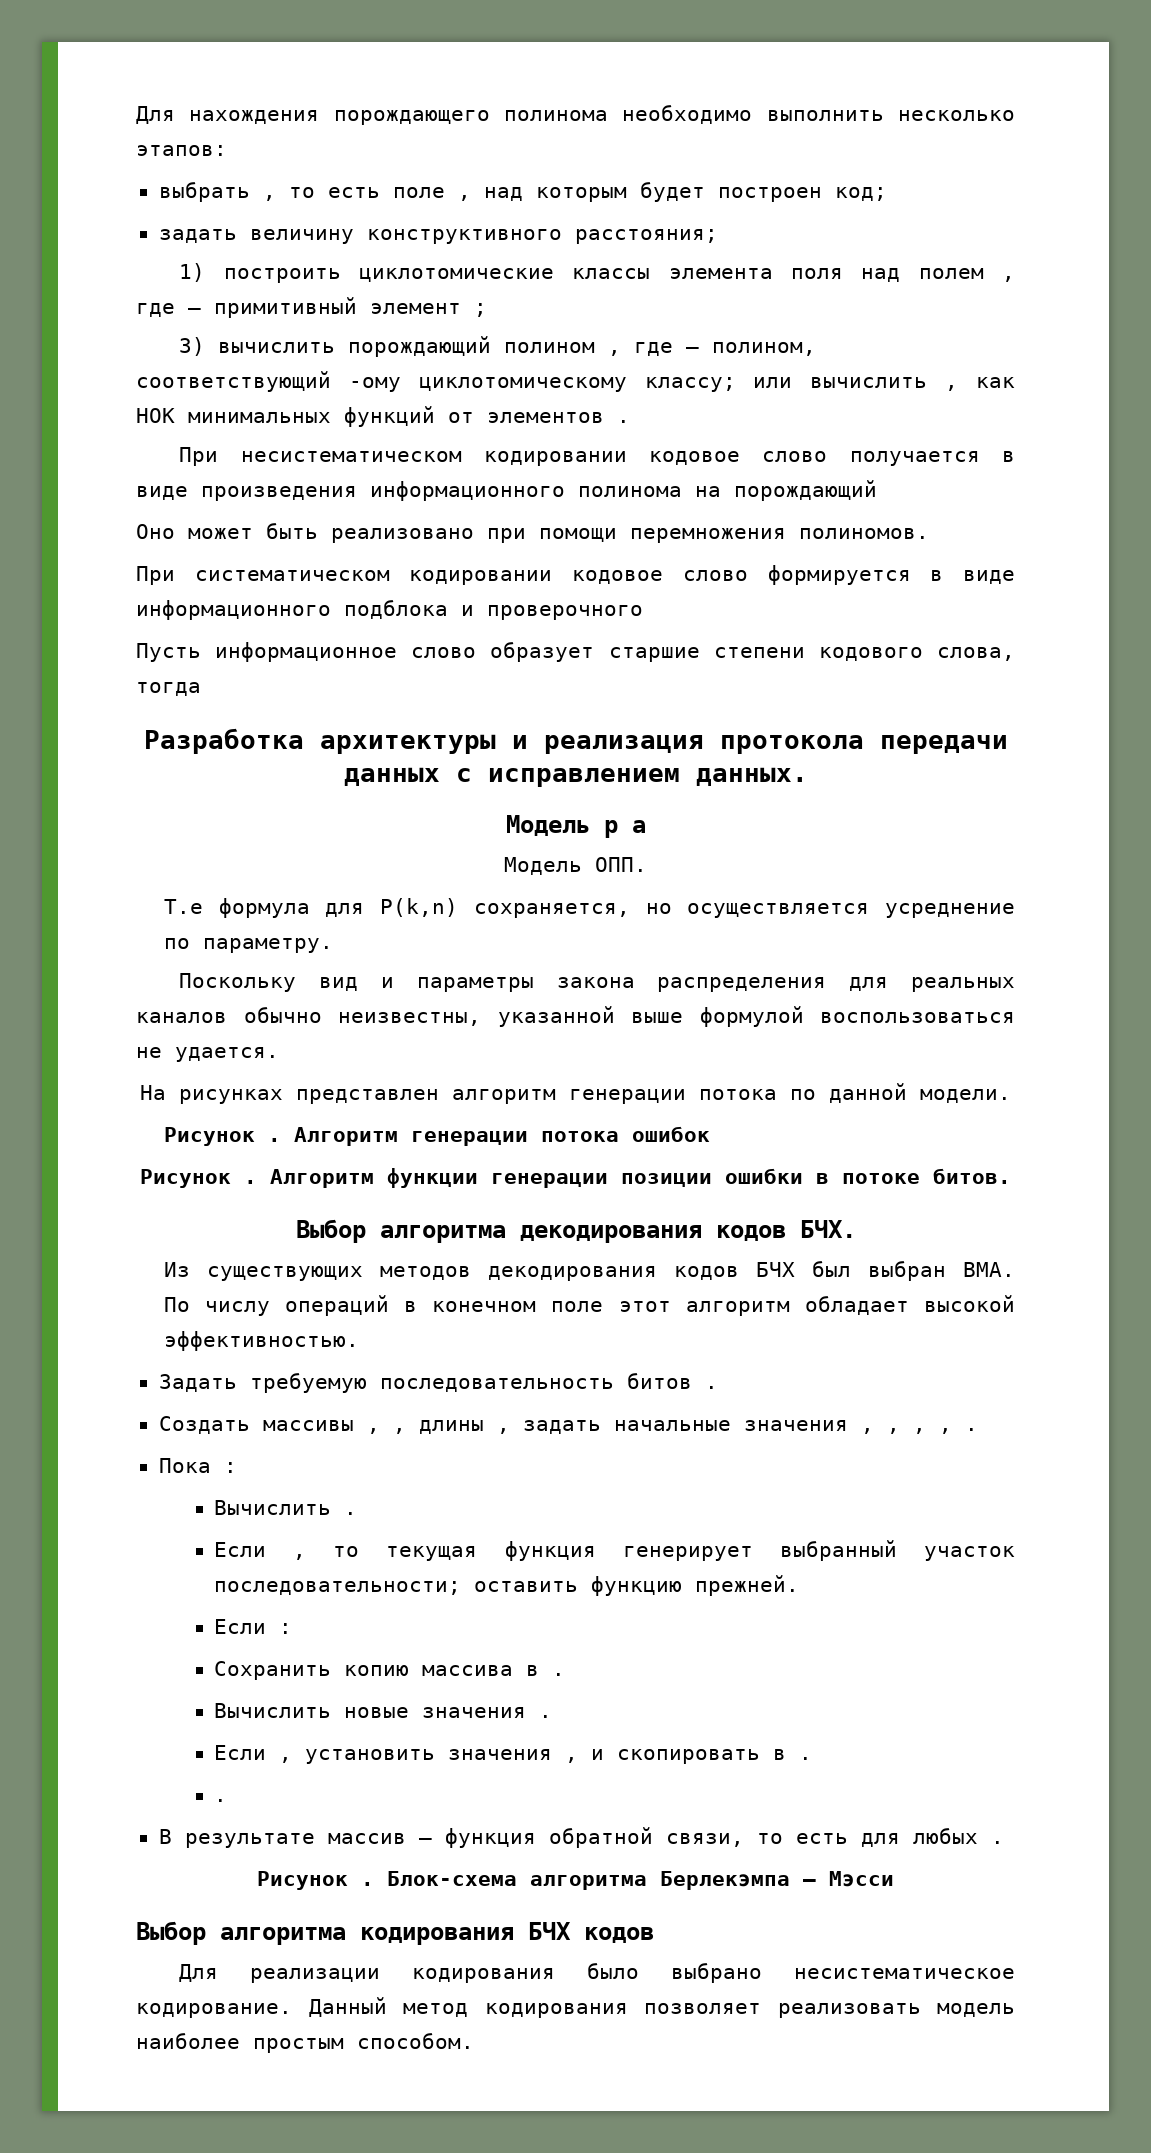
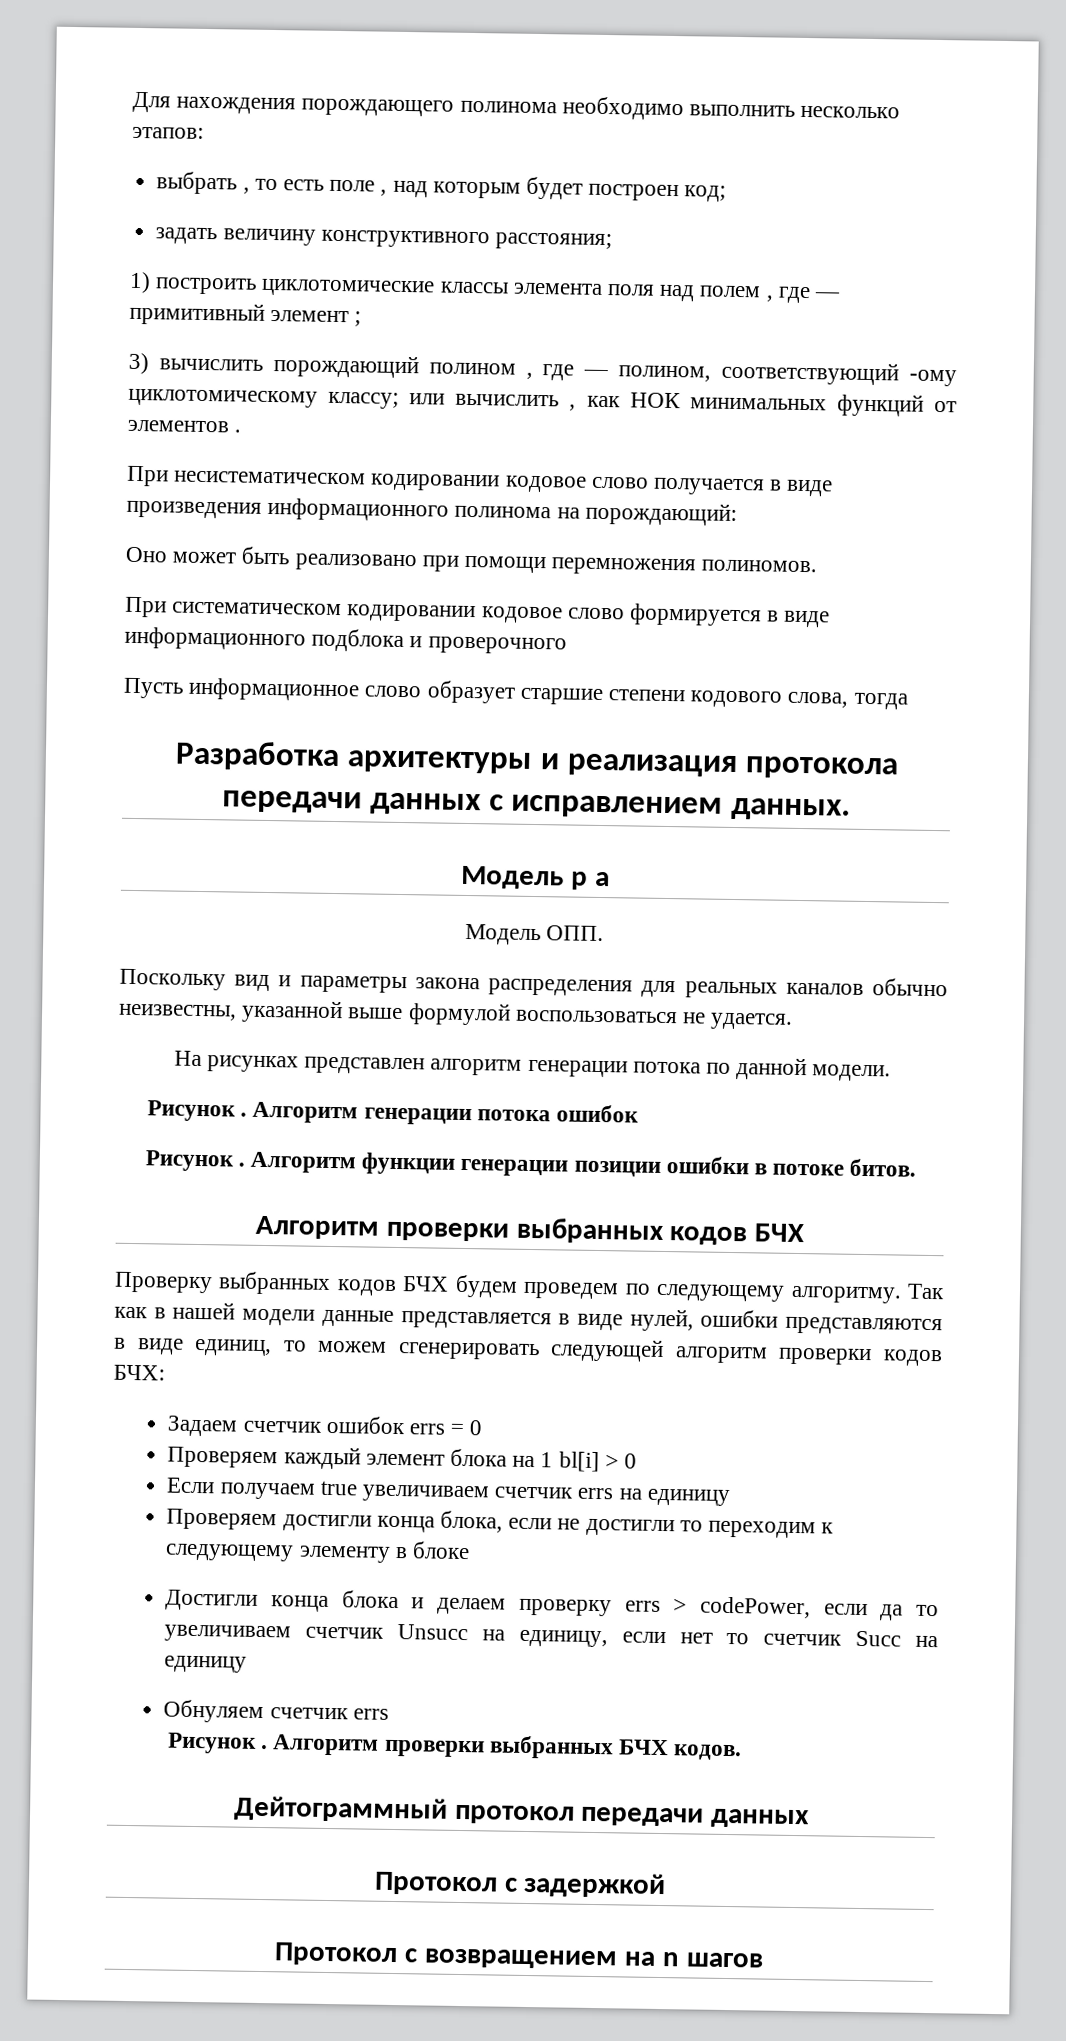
[734,480,877,501] порождающий -> [584,501,737,526] порождающий:
[163,898,1015,918] [163,938,333,953] // Т.е формула для P(k,n) сохраняется, но осуществляется усреднение по параметру. -> (605, 933) none
[295,1219,856,1243] [163,1261,1015,1281] [163,1295,1015,1316] [163,1331,359,1351] [158,1373,718,1393] [158,1416,978,1434] [158,1458,237,1473] [214,1500,358,1515] [214,1540,1016,1561] [214,1575,800,1596] [214,1619,293,1634] [214,1661,566,1680] [214,1703,553,1718] [214,1745,813,1764] [214,1799,228,1802] [158,1827,1004,1848] [257,1871,894,1890] [136,1921,654,1945] [179,1963,1015,1983] [136,1997,1015,2018] [136,2033,474,2053] Выбор алгоритма декодирования кодов БЧХ. // Из существующих методов декодирования кодов БЧХ был выбран ВМА. По числу операций в конечном поле этот алгоритм обладает высокой эффективностью. // Задать требуемую последовательность битов . // Создать массивы , , длины , задать начальные значения , , , , . // Пока : // Вычислить . // Если , то текущая функция генерирует выбранный участок последовательности; оставить функцию прежней. // Если : // Сохранить копию массива в . // Вычислить новые значения . // Если , установить значения , и скопировать в . // . // В результате массив — функция обратной связи, то есть для любых . // Рисунок . Блок-схема алгоритма Берлекэмпа — Мэсси // Выбор алгоритма кодирования БЧХ кодов // Для реализации кодирования было выбрано несистематическое кодирование. Данный метод кодирования позволяет реализовать модель наиболее простым способом. -> [254,1215,805,1246] [114,1271,946,1304] [114,1301,943,1336] [114,1337,943,1367] [113,1364,165,1381] [167,1415,483,1437] [167,1446,638,1473] [166,1477,730,1507] [166,1508,835,1539] [165,1541,470,1563] [165,1589,939,1621] [164,1624,938,1648] [164,1655,248,1673] [163,1699,389,1724] [167,1732,743,1761] [232,1795,811,1829] [373,1871,667,1899] [274,1942,764,1970] Алгоритм проверки выбранных кодов БЧХ // Проверку выбранных кодов БЧХ будем проведем по следующему алгоритму. Так как в нашей модели данные представляется в виде нулей, ошибки представляются в виде единиц, то можем сгенерировать следующей алгоритм проверки кодов БЧХ: // Задаем счетчик ошибок errs = 0 // Проверяем каждый элемент блока на 1 bl[i] > 0 // Если получаем true увеличиваем счетчик errs на единицу // Проверяем достигли конца блока, если не достигли то переходим к следующему элементу в блоке // Достигли конца блока и делаем проверку errs > codePower, если да то увеличиваем счетчик Unsucc на единицу, если нет то счетчик Succ на единицу // Обнуляем счетчик errs // Рисунок . Алгоритм проверки выбранных БЧХ кодов. // Дейтограммный протокол передачи данных // Протокол с задержкой // Протокол с возвращением на n шагов

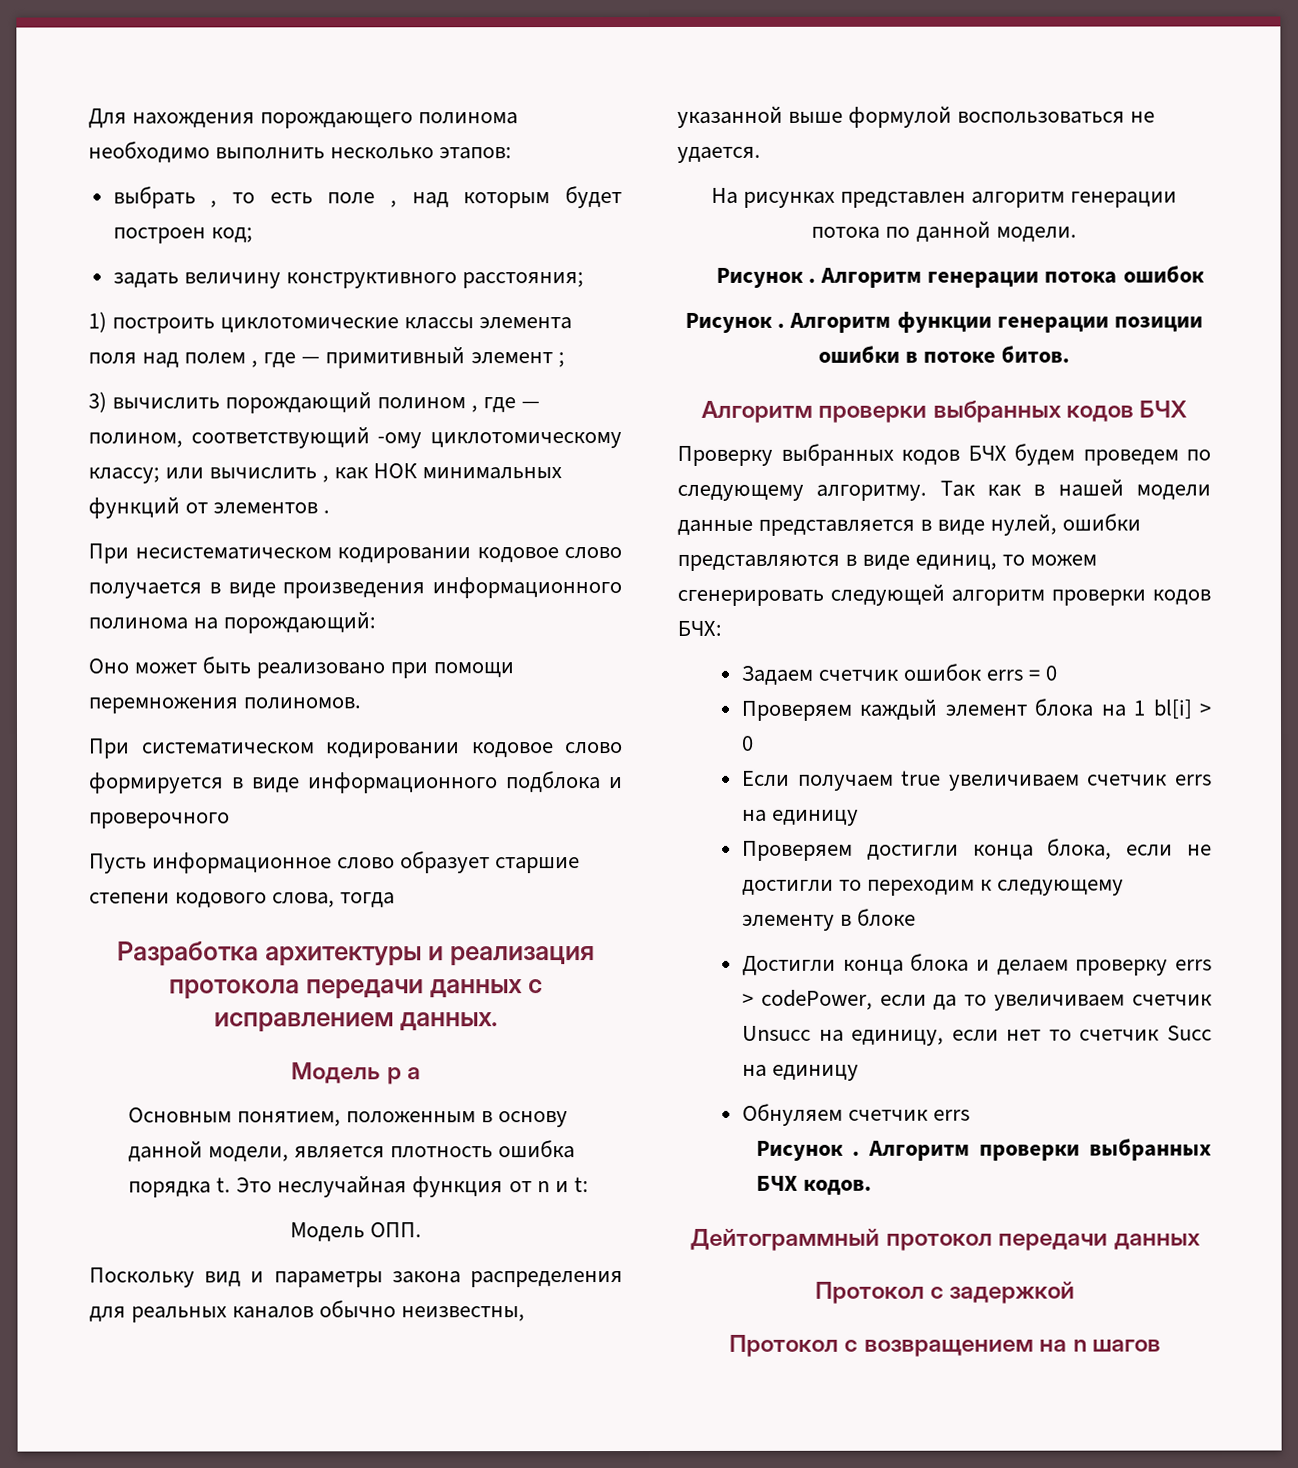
(610, 879) none -> [128,1107,569,1128] [128,1140,576,1162] [128,1175,589,1198] // Основным понятием, положенным в основу данной модели, является плотность ошибка порядка t. Это неслучайная функция от n и t:

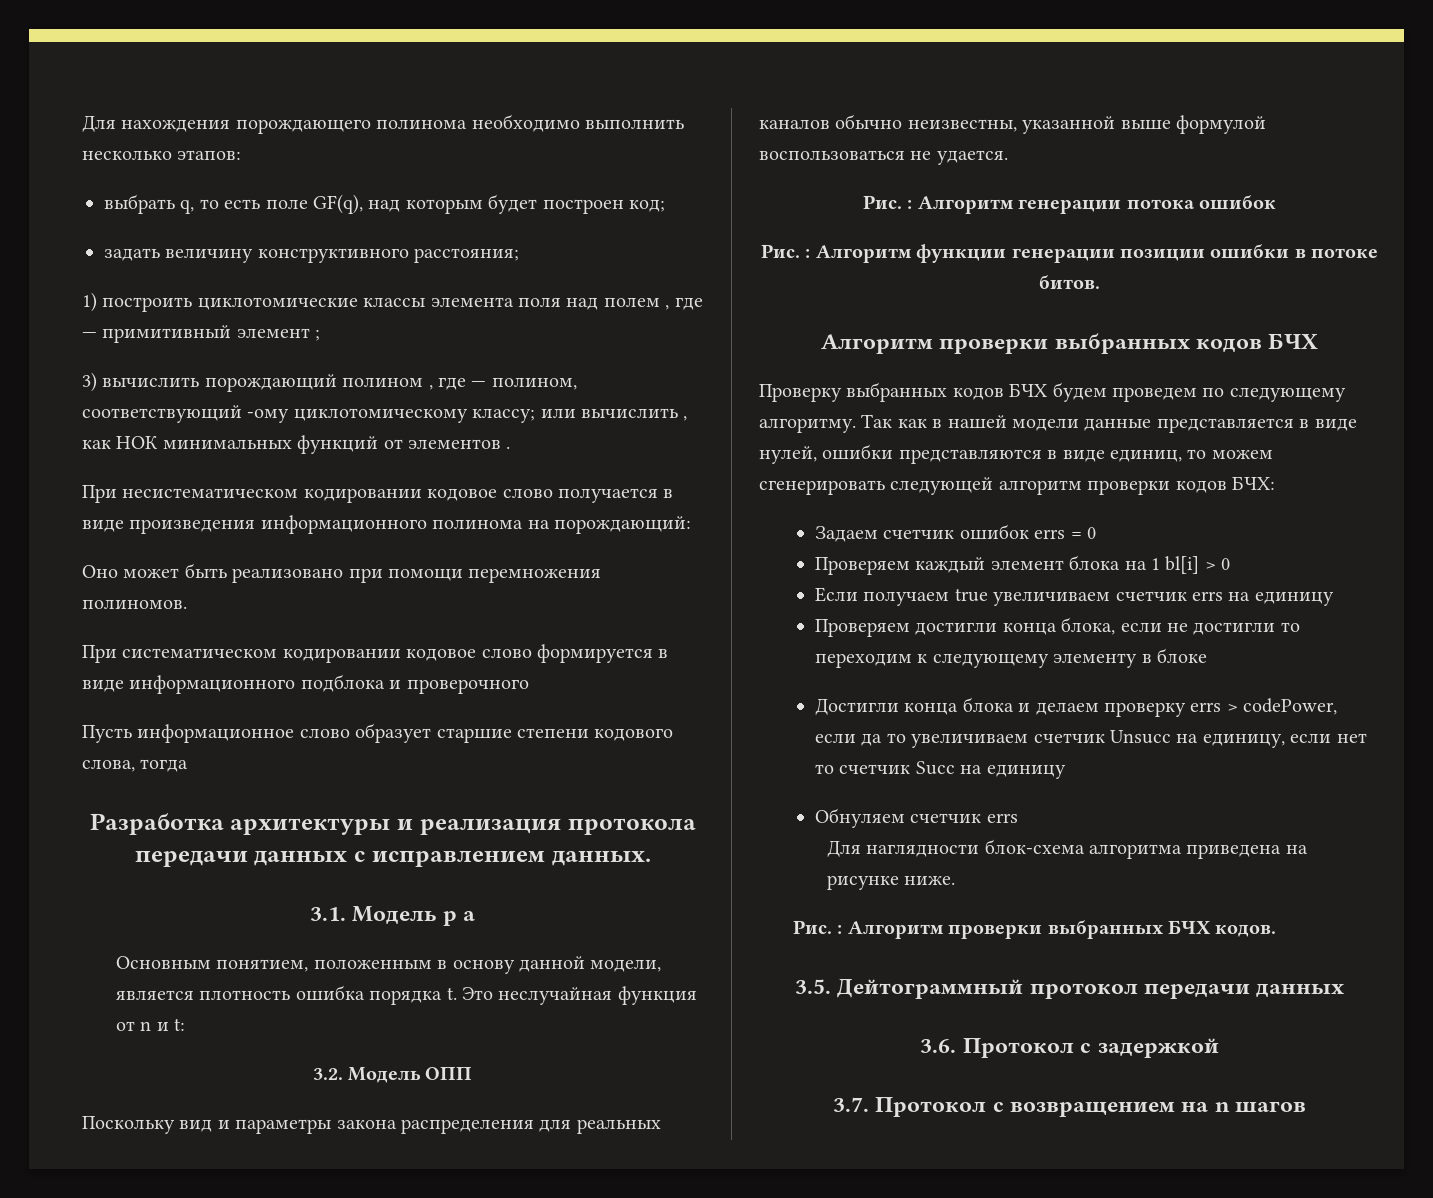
[210,200,218,208] , -> [180,199,195,214] q,
[390,200,398,208] , -> [313,194,363,214] GF(q),
(498, 1022) none -> [309,907,346,921] 3.1.
[289,1222,423,1242] Модель ОПП. -> [312,1067,473,1083] 3.2. Модель ОПП
[710,187,1178,208] [811,220,1077,242] [716,267,817,288] На рисунках представлен алгоритм генерации потока по данной модели. // Рисунок . -> [863,195,913,209] Рис. :
[685,312,786,333] Рисунок . -> [760,244,811,258] Рис. :
[756,1140,861,1161] Рисунок . -> [826,839,1308,859] [826,875,956,890] [792,920,843,934] Для наглядности блок-схема алгоритма приведена на рисунке ниже. // Рис. :
(873, 1187) none -> [794,979,831,994] 3.5.
(1201, 1241) none -> [920,1039,957,1053] 3.6.
(1076, 1292) none -> [832,1097,869,1112] 3.7.

